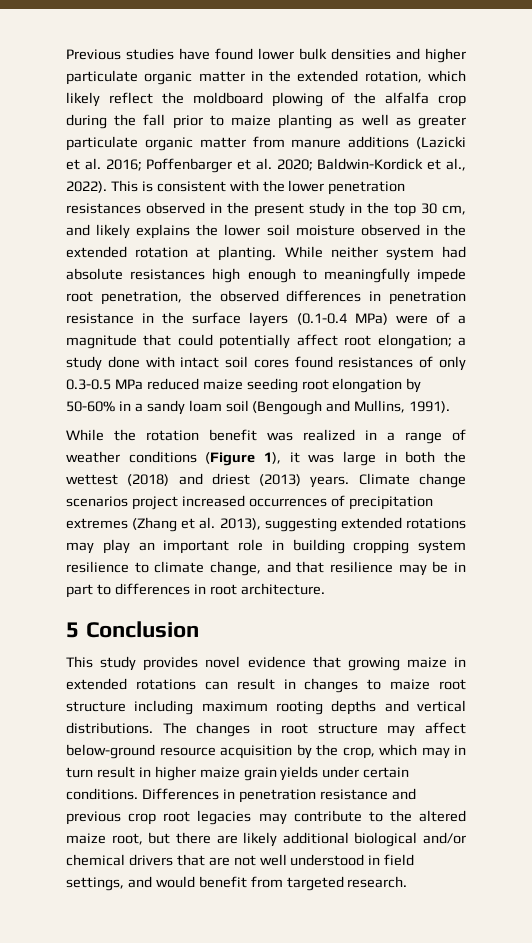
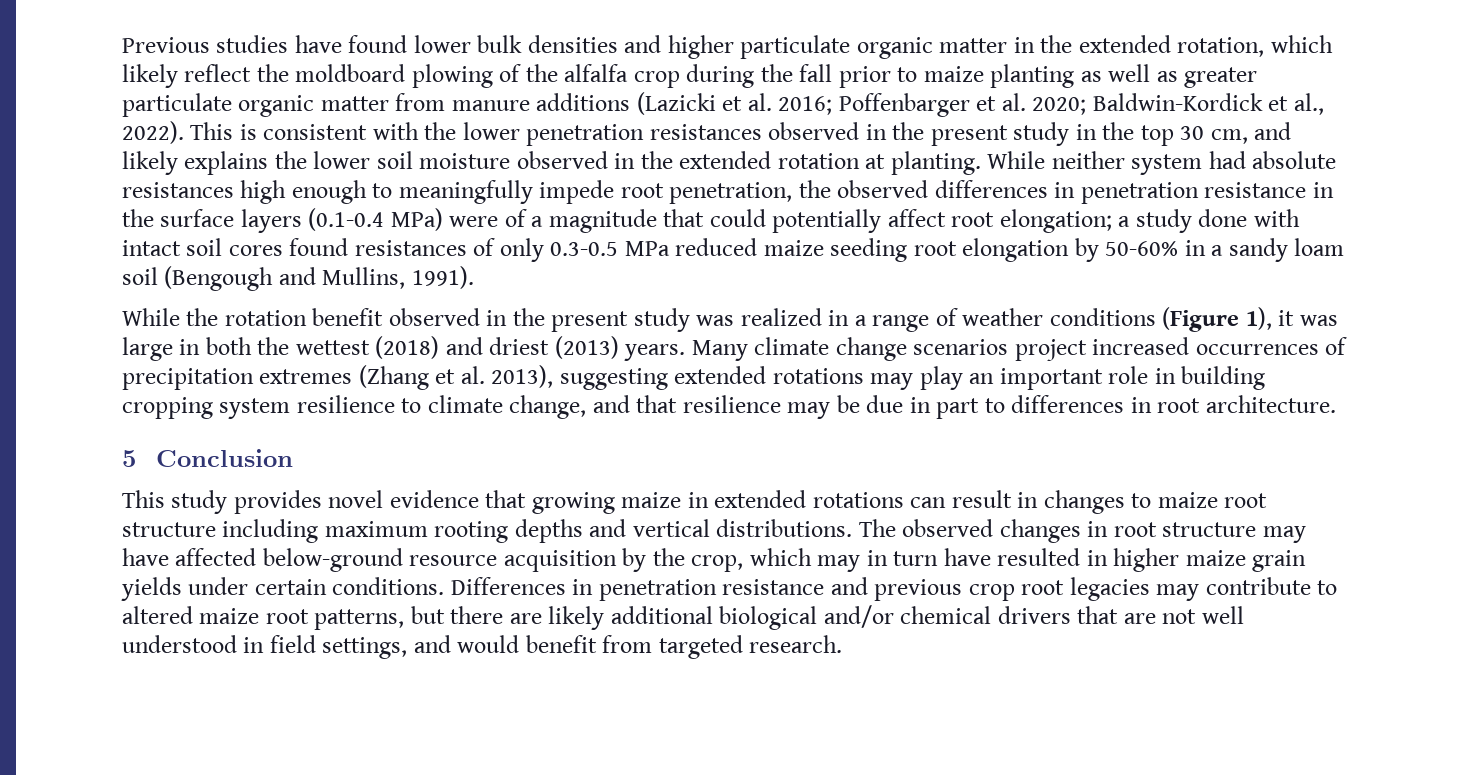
(257, 435) none -> [388,308,690,332] observed in the present study
[358,473,410,485] Climate -> [691,337,830,361] Many climate
(449, 567) none -> [866,395,904,413] due
(187, 728) none -> [902,519,994,537] observed
[425,722,466,734] affect -> [122,548,257,566] have affected
[96,766,135,778] result -> [943,548,1081,566] have resulted
[389,810,412,822] the -> (1338, 587) none
[111,833,143,845] root, -> [265,609,405,630] root patterns,

